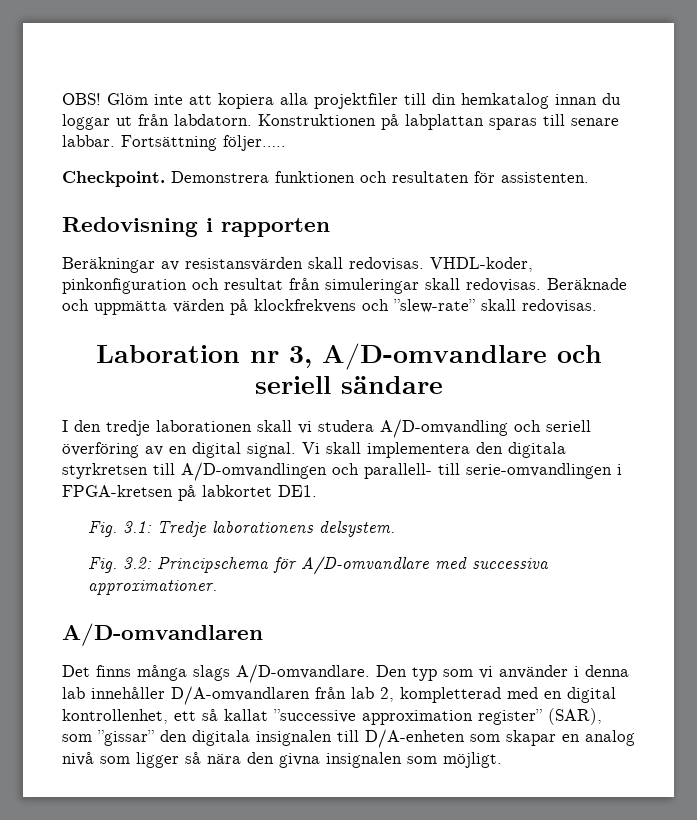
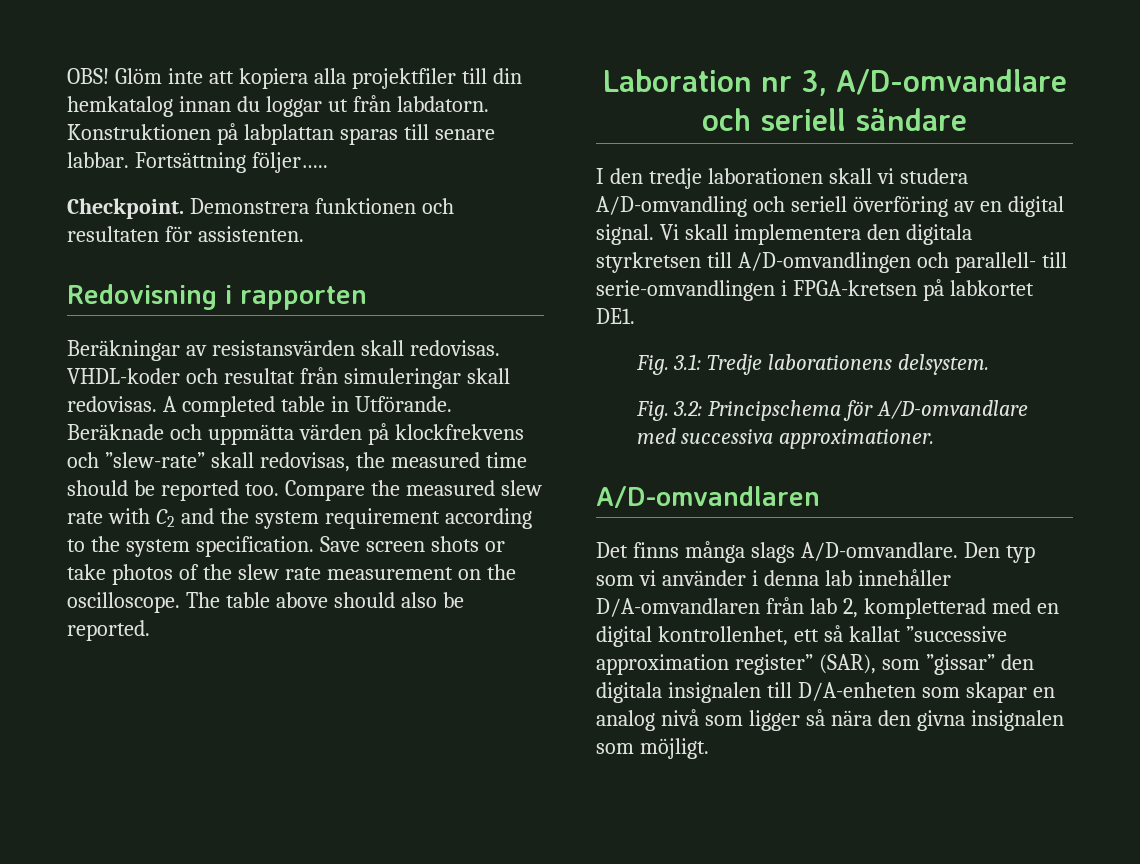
[430,257,533,272] [62,278,187,294] VHDL-koder, pinkonfiguration -> [67,368,180,384] VHDL-koder
(541, 285) none -> [162,396,452,417] A completed table in Utförande.
[522,299,597,313] redovisas. -> [259,452,527,472] [67,480,542,501] [67,508,532,529] [67,536,505,557] [67,564,516,585] [67,592,464,613] [67,620,150,641] redovisas, the measured time should be reported too. Compare the measured slew rate with C2 and the system requirement according to the system specification. Save screen shots or take photos of the slew rate measurement on the oscilloscope. The table above should also be reported.

